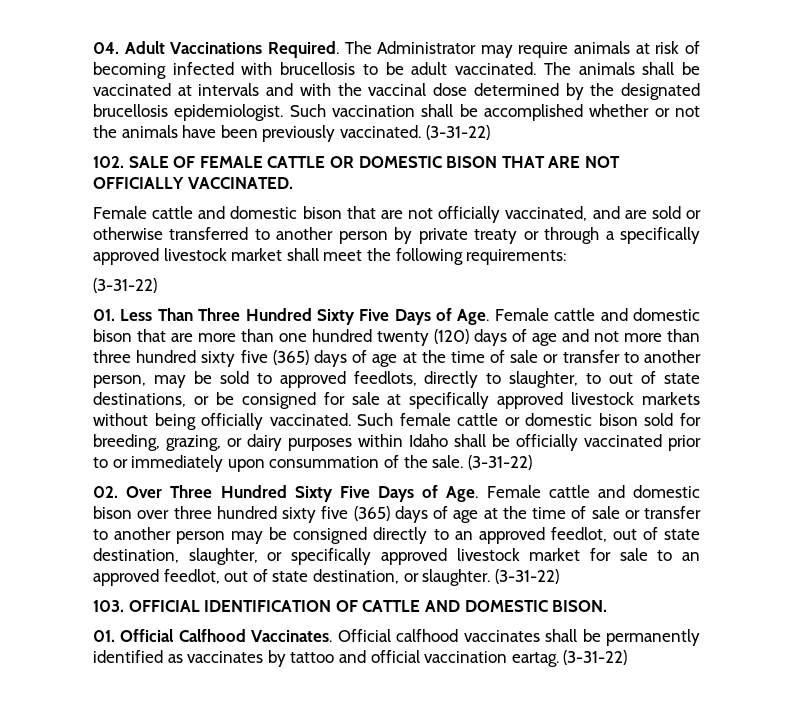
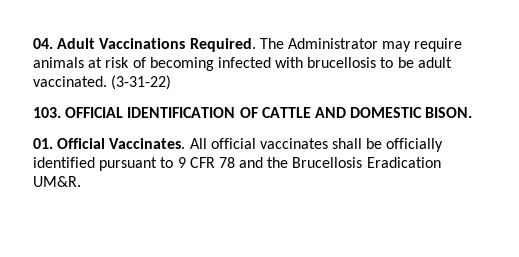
[543,62,701,75] [93,83,701,100] [93,104,700,121] [93,125,490,142] [93,156,620,168] [93,177,293,189] [93,206,701,223] [93,227,700,244] [93,248,567,265] [93,278,157,293] [93,308,700,325] [93,329,700,346] [93,350,701,367] [93,371,700,388] [93,392,700,409] [93,413,701,430] [93,434,701,451] [93,455,532,472] [93,485,700,502] [93,506,701,523] [93,527,701,544] [93,548,700,565] [93,569,491,586] The animals shall be vaccinated at intervals and with the vaccinal dose determined by the designated brucellosis epidemiologist. Such vaccination shall be accomplished whether or not the animals have been previously vaccinated. (3-31-22) // 102. SALE OF FEMALE CATTLE OR DOMESTIC BISON THAT ARE NOT OFFICIALLY VACCINATED. // Female cattle and domestic bison that are not officially vaccinated, and are sold or otherwise transferred to another person by private treaty or through a specifically approved livestock market shall meet the following requirements: // (3-31-22) // 01. Less Than Three Hundred Sixty Five Days of Age. Female cattle and domestic bison that are more than one hundred twenty (120) days of age and not more than three hundred sixty five (365) days of age at the time of sale or transfer to another person, may be sold to approved feedlots, directly to slaughter, to out of state destinations, or be consigned for sale at specifically approved livestock markets without being officially vaccinated. Such female cattle or domestic bison sold for breeding, grazing, or dairy purposes within Idaho shall be officially vaccinated prior to or immediately upon consummation of the sale. (3-31-22) // 02. Over Three Hundred Sixty Five Days of Age. Female cattle and domestic bison over three hundred sixty five (365) days of age at the time of sale or transfer to another person may be consigned directly to an approved feedlot, out of state destination, slaughter, or specifically approved livestock market for sale to an approved feedlot, out of state destination, or slaughter. -> (107, 81) none
[178,629,700,646] [93,650,628,667] Calfhood Vaccinates. Official calfhood vaccinates shall be permanently identified as vaccinates by tattoo and official vaccination eartag. (3-31-22) -> [109,138,444,152] [33,157,441,171] [33,176,81,187] Vaccinates. All official vaccinates shall be officially identified pursuant to 9 CFR 78 and the Brucellosis Eradication UM&R.

